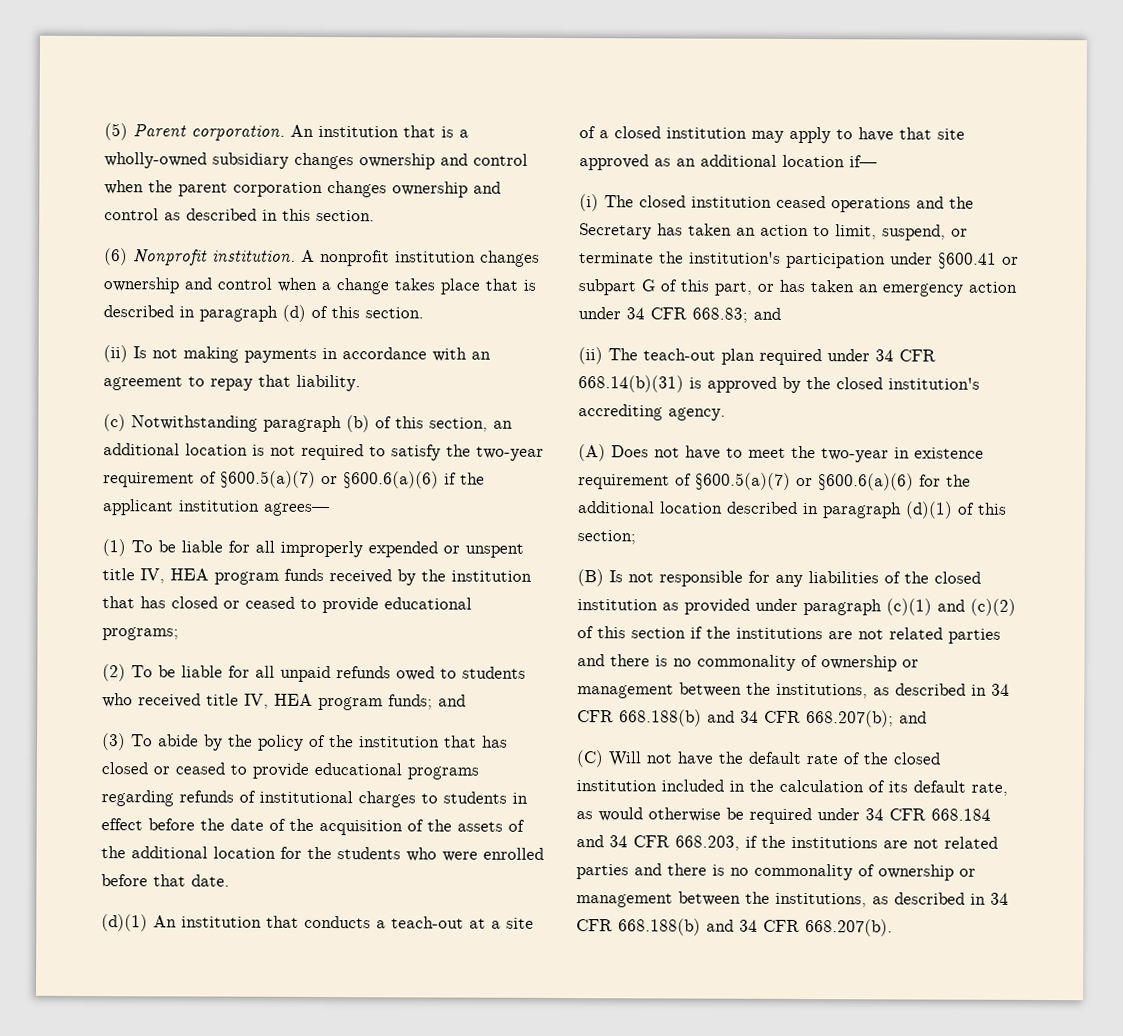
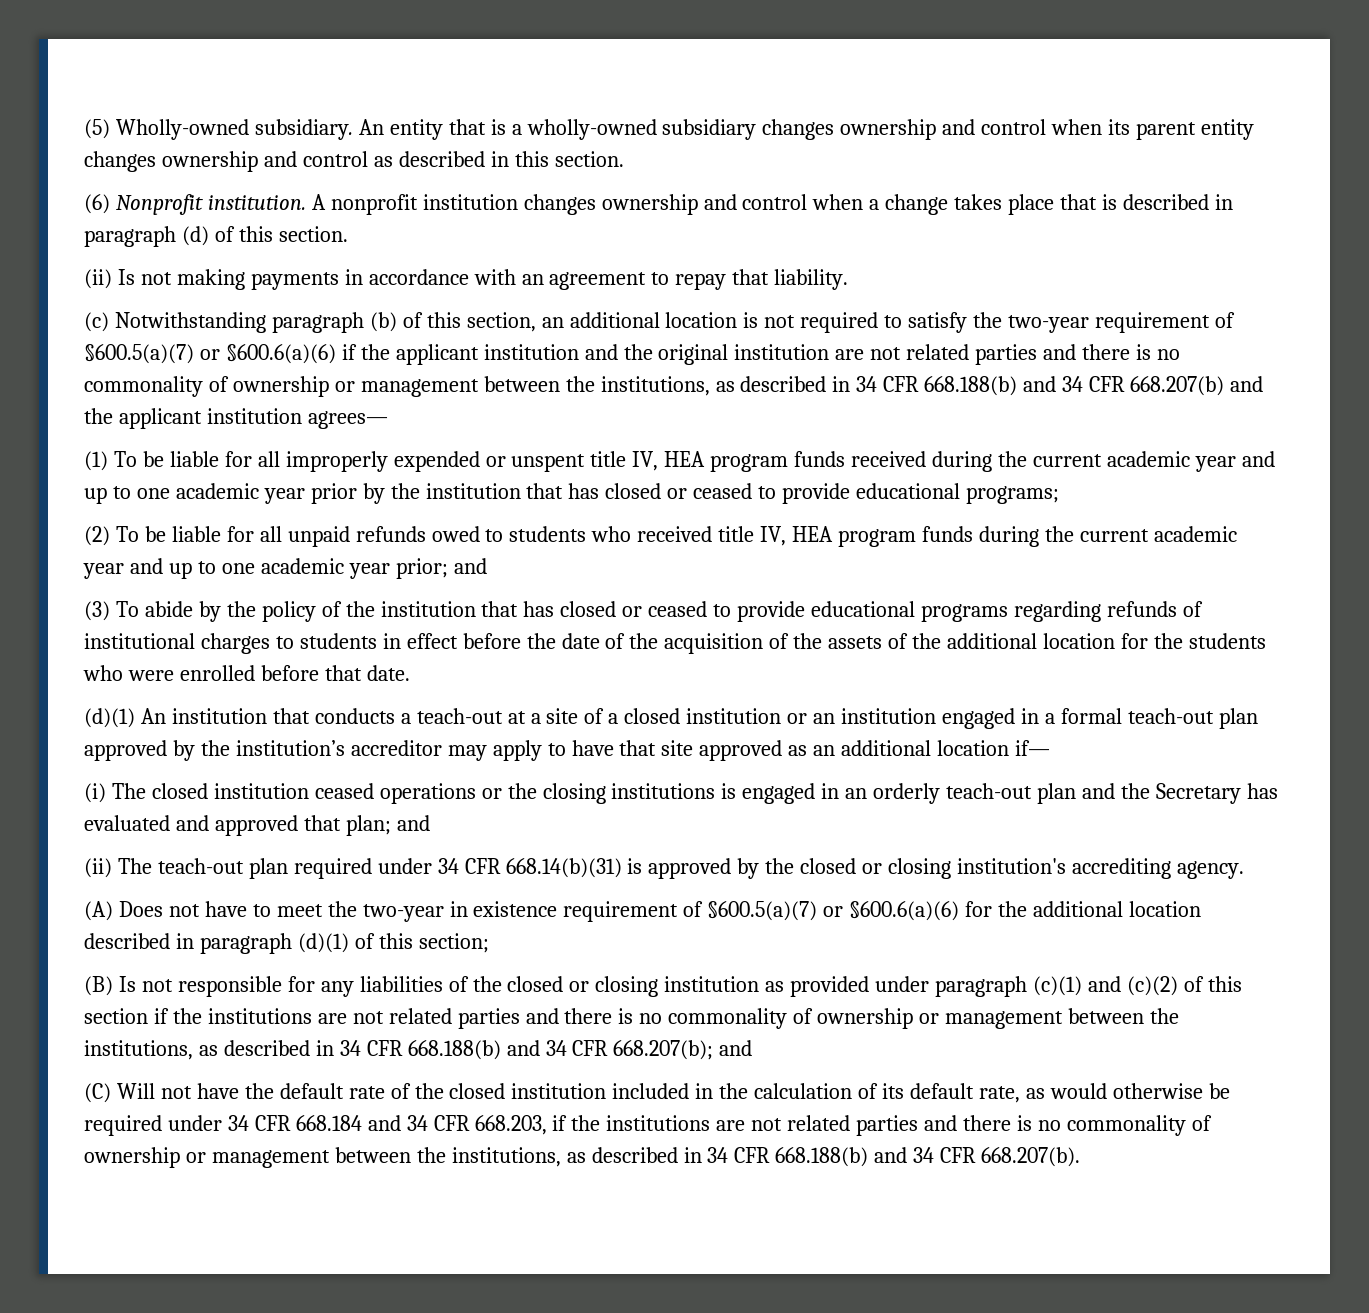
[133,124,399,141] Parent corporation. An institution -> [115,119,443,140] Wholly-owned subsidiary. An entity
[148,180,323,197] the parent corporation -> [1108,119,1254,140] its parent entity
(260, 506) none -> [584,344,1180,365] [84,376,1263,397] [84,408,302,429] and the original institution are not related parties and there is no commonality of ownership or management between the institutions, as described in 34 CFR 668.188(b) and 34 CFR 668.207(b) and the applicant institution
(392, 576) none -> [932,451,1275,472] [84,483,357,504] during the current academic year and up to one academic year prior
[388,694,433,710] funds; -> [921,526,1237,547] [83,558,448,579] funds during the current academic year and up to one academic year prior;
(747, 133) none -> [787,708,1258,729] [84,740,442,761] or an institution engaged in a formal teach-out plan approved by the institution’s accreditor
[916,196,974,209] [579,223,968,241] [579,251,1019,269] [578,279,1017,297] [578,307,748,323] and the Secretary has taken an action to limit, suspend, or terminate the institution's participation under §600.41 or subpart G of this part, or has taken an emergency action under 34 CFR 668.83; -> [481,783,1278,804] [84,815,391,836] or the closing institutions is engaged in an orderly teach-out plan and the Secretary has evaluated and approved that plan;
(883, 383) none -> [862,858,952,879] or closing
(981, 577) none -> [569,976,659,997] or closing

